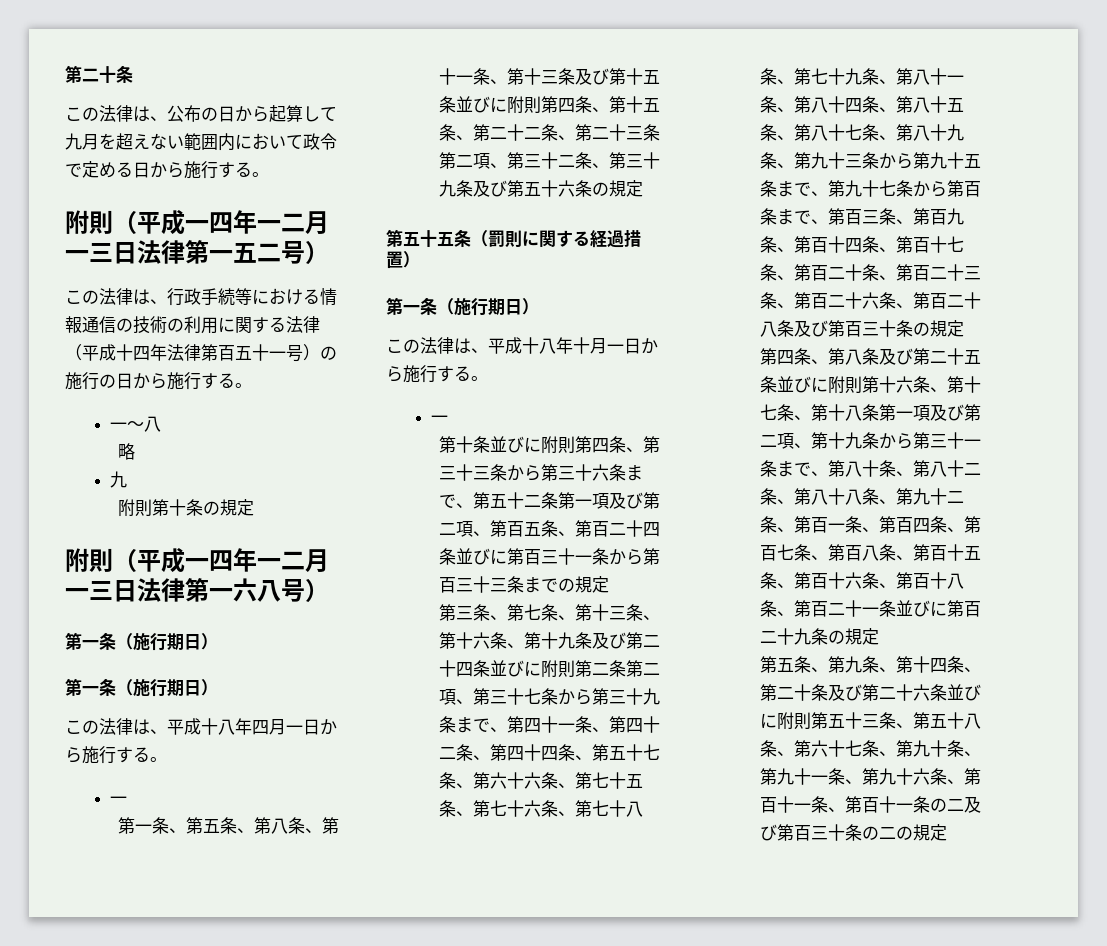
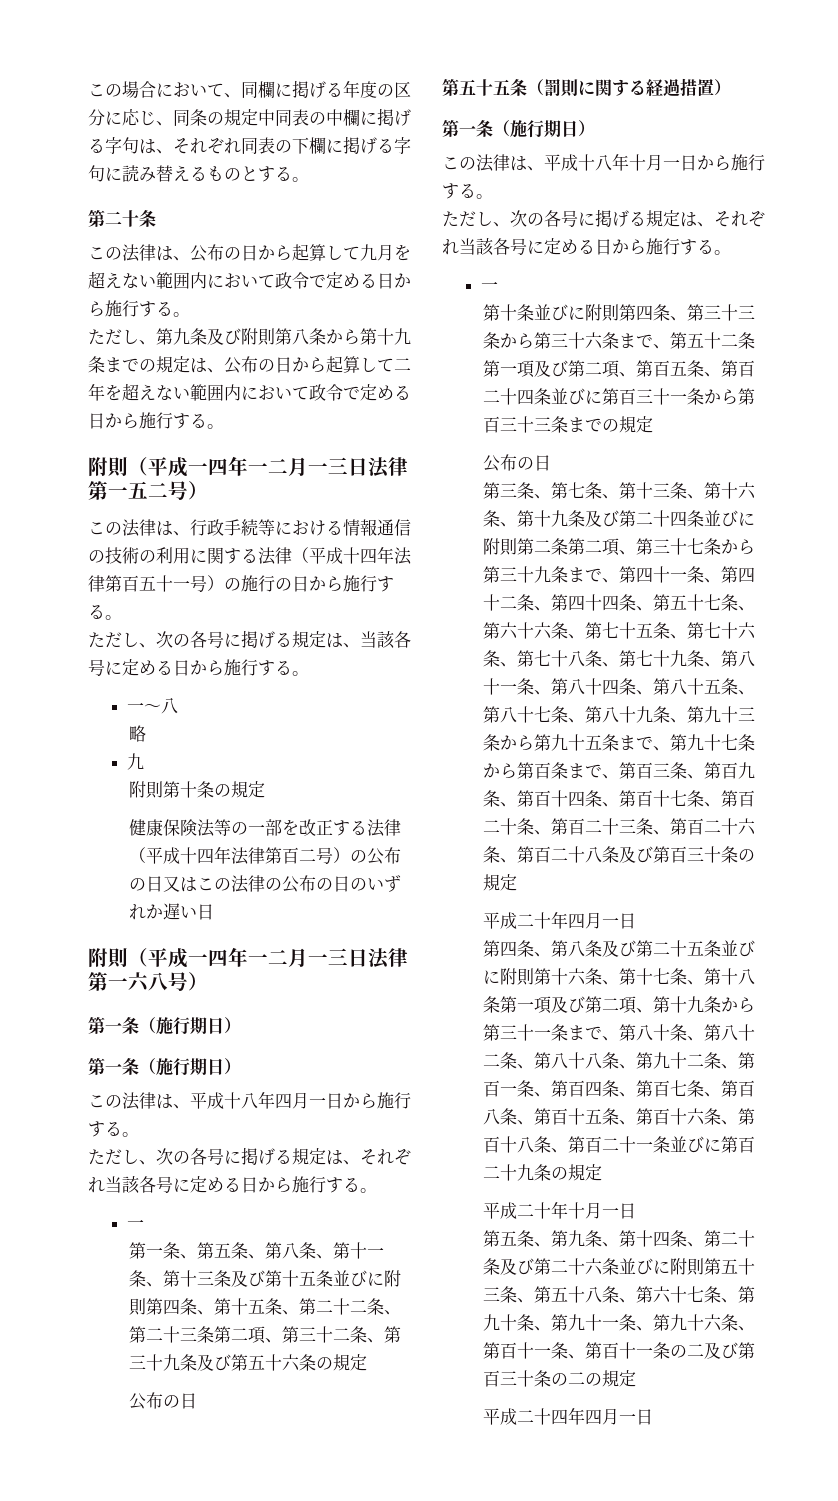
(65, 74) none -> [88,80,411,98] [88,108,411,126] [88,136,411,154] [88,165,309,182] この場合において、同欄に掲げる年度の区分に応じ、同条の規定中同表の中欄に掲げる字句は、それぞれ同表の下欄に掲げる字句に読み替えるものとする。 //
(269, 174) none -> [88,328,411,346] [88,356,411,374] [88,383,411,401] [88,412,224,429] // ただし、第九条及び附則第八条から第十九条までの規定は、公布の日から起算して二年を超えない範囲内において政令で定める日から施行する。
(252, 385) none -> [88,630,411,649] [88,659,309,676] // ただし、次の各号に掲げる規定は、当該各号に定める日から施行する。
(254, 507) none -> [128,819,401,837] [128,846,401,865] [128,875,401,893] [128,903,214,920] // 健康保険法等の一部を改正する法律（平成十四年法律第百二号）の公布の日又はこの法律の公布の日のいずれか遅い日
(167, 759) none -> [88,1147,411,1165] [88,1176,377,1194] // ただし、次の各号に掲げる規定は、それぞれ当該各号に定める日から施行する。
(643, 188) none -> [128,1392,197,1410] // 公布の日
(488, 378) none -> [442,209,765,227] [442,238,731,256] // ただし、次の各号に掲げる規定は、それぞれ当該各号に定める日から施行する。
(609, 584) none -> [482,454,551,472] // 公布の日
(964, 328) none -> [482,911,636,929] // 平成二十年四月一日
(879, 636) none -> [482,1201,636,1219] // 平成二十年十月一日
(947, 832) none -> [482,1407,653,1425] // 平成二十四年四月一日

